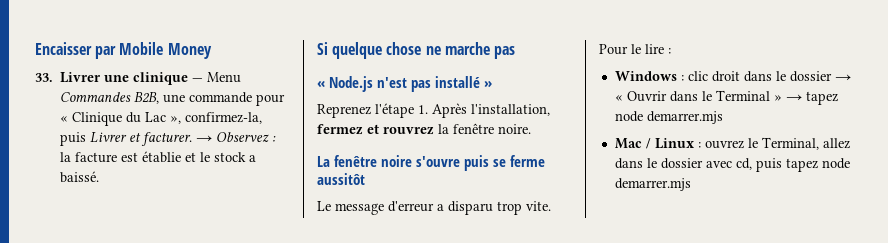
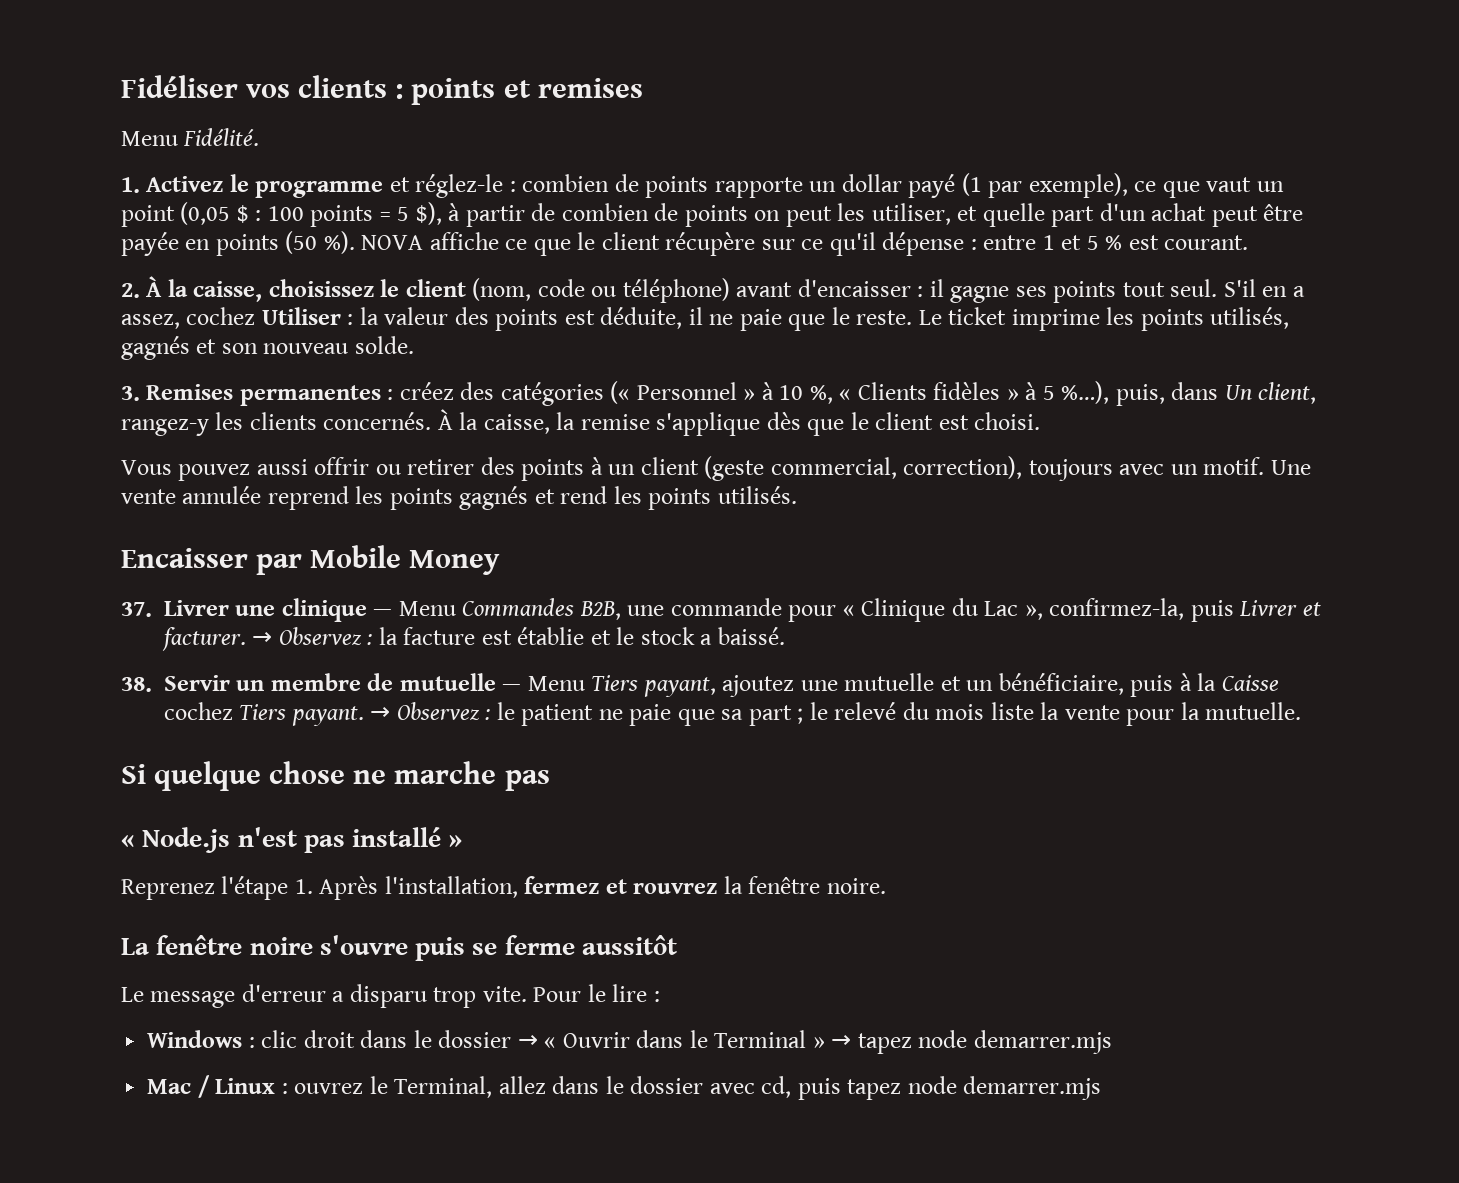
(35, 48) none -> [121,75,643,105] [121,128,260,146] [121,173,1284,198] [121,202,1304,227] [121,231,1249,256] [121,276,1305,303] [121,307,1290,331] [121,336,414,360] [121,381,1317,406] [121,409,1041,436] [121,456,1311,481] [121,486,797,510] Fidéliser vos clients : points et remises // Menu Fidélité. // 1. Activez le programme et réglez-le : combien de points rapporte un dollar payé (1 par exemple), ce que vaut un point (0,05 $ : 100 points = 5 $), à partir de combien de points on peut les utiliser, et quelle part d'un achat peut être payée en points (50 %). NOVA affiche ce que le client récupère sur ce qu'il dépense : entre 1 et 5 % est courant. // 2. À la caisse, choisissez le client (nom, code ou téléphone) avant d'encaisser : il gagne ses points tout seul. S'il en a assez, cochez Utiliser : la valeur des points est déduite, il ne paie que le reste. Le ticket imprime les points utilisés, gagnés et son nouveau solde. // 3. Remises permanentes : créez des catégories (« Personnel » à 10 %, « Clients fidèles » à 5 %…), puis, dans Un client, rangez-y les clients concernés. À la caisse, la remise s'applique dès que le client est choisi. // Vous pouvez aussi offrir ou retirer des points à un client (geste commercial, correction), toujours avec un motif. Une vente annulée reprend les points gagnés et rend les points utilisés. //
[35,73,53,82] 33. -> [121,602,152,617] 37.
(100, 177) none -> [121,673,1279,697] [164,702,1302,726] // 38. Servir un membre de mutuelle — Menu Tiers payant, ajoutez une mutuelle et un bénéficiaire, puis à la Caisse cochez Tiers payant. → Observez : le patient ne paie que sa part ; le relevé du mois liste la vente pour la mutuelle.

